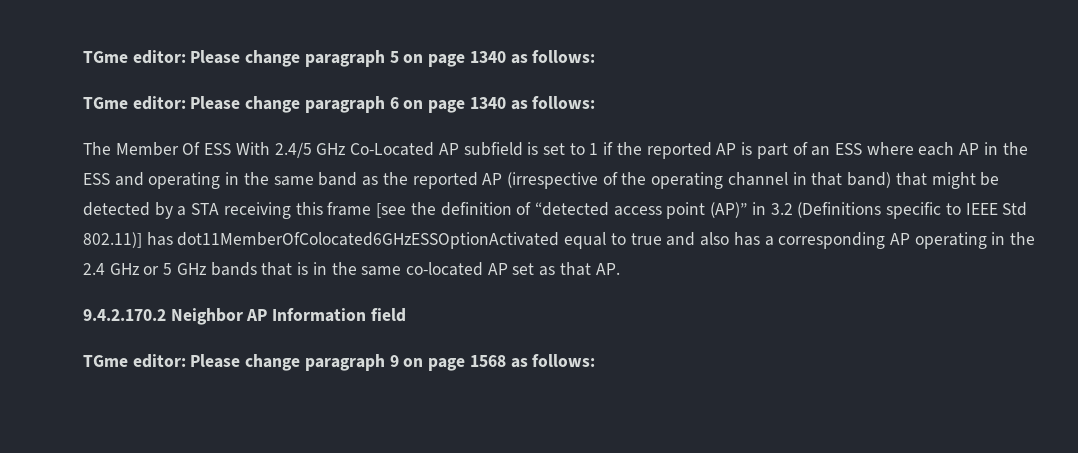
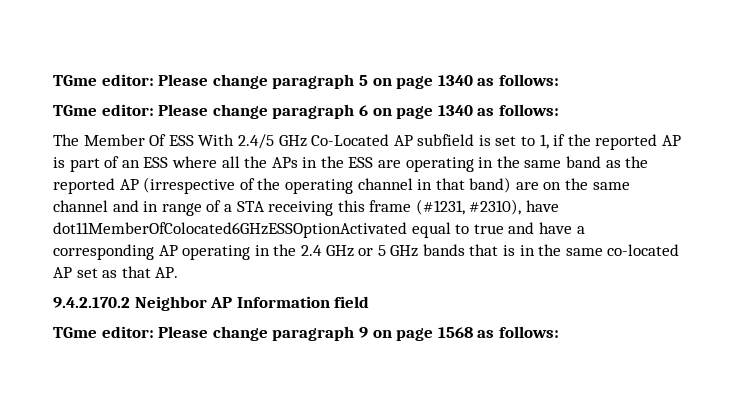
[589,143,599,155] 1 -> [539,134,549,149] 1,
[918,142,980,156] each AP -> [221,156,298,168] all the APs
[114,172,144,186] and -> [378,160,402,168] are
[895,172,1000,189] [83,202,173,219] that might be detected by -> [515,178,630,190] [53,200,222,216] are on the same channel and in range of
[376,202,1028,219] [83,232,173,248] [see the definition of “detected access point (AP)” in 3.2 (Definitions specific to IEEE Std 802.11)] has -> [415,199,560,215] (#1231, #2310), have
[700,232,760,246] also has -> [538,222,572,234] have

